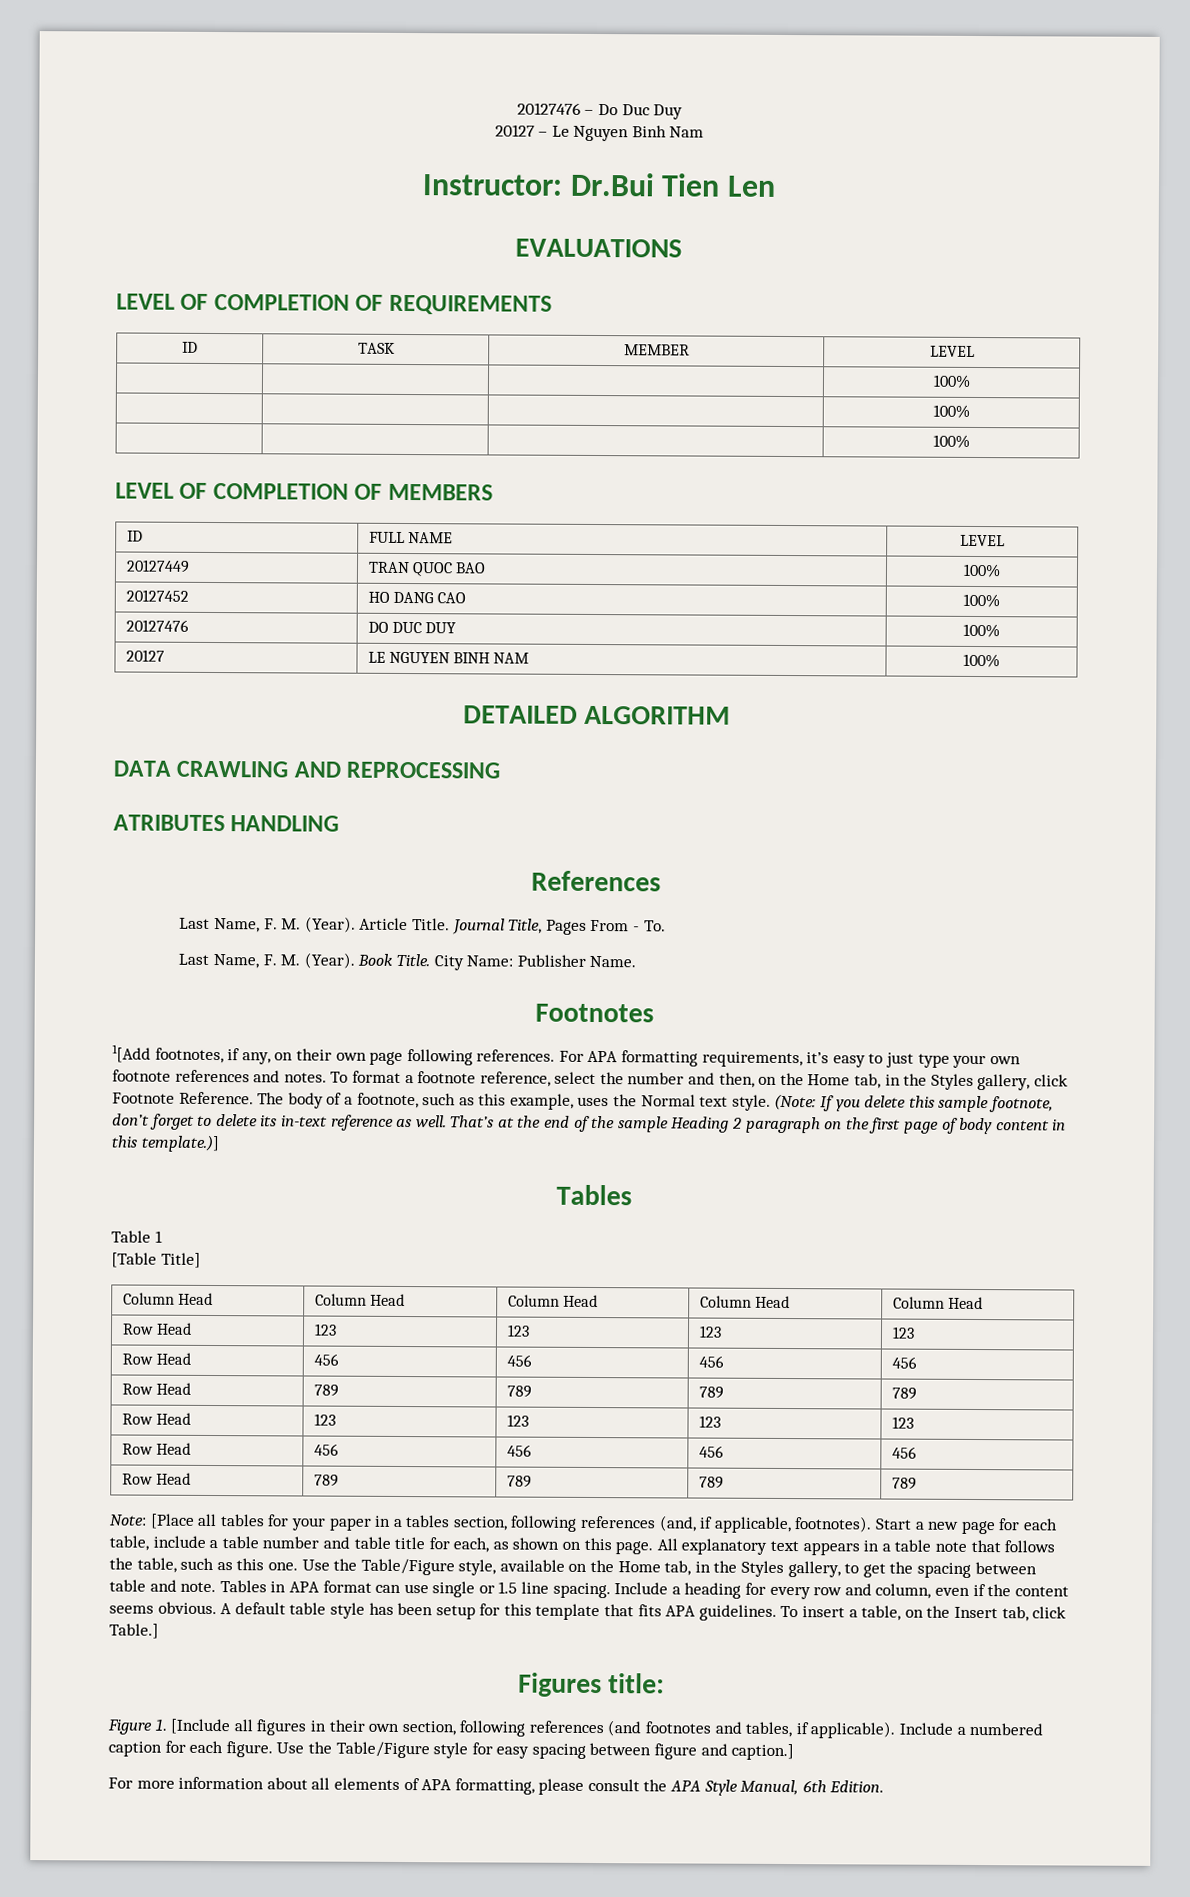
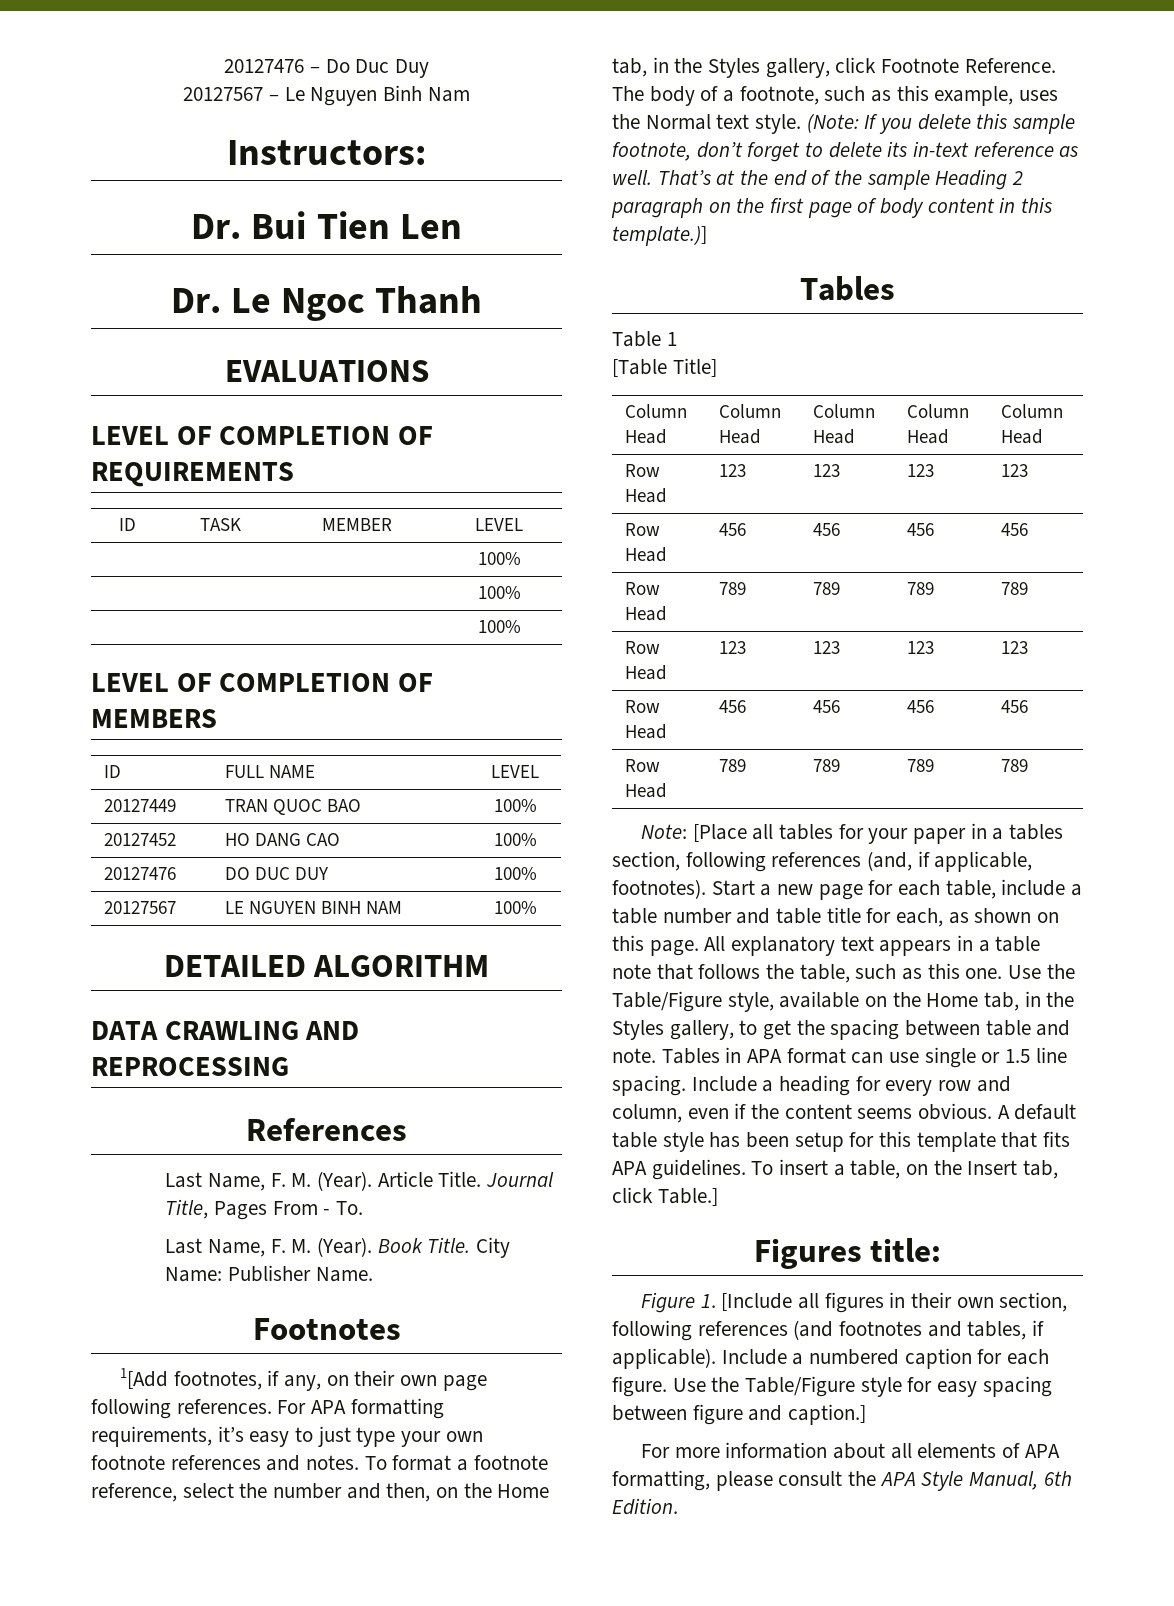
[494,124,535,137] 20127 -> [183,87,264,101] 20127567
[422,172,655,197] Instructor: Dr.Bui -> [227,140,426,165] [191,211,307,239] Instructors: // Dr. Bui
(776, 186) none -> [170,286,483,321] // Dr. Le Ngoc Thanh
[125,649,165,662] 20127 -> [103,901,176,914] 20127567
[113,814,340,832] // ATRIBUTES HANDLING -> (289, 1066) none

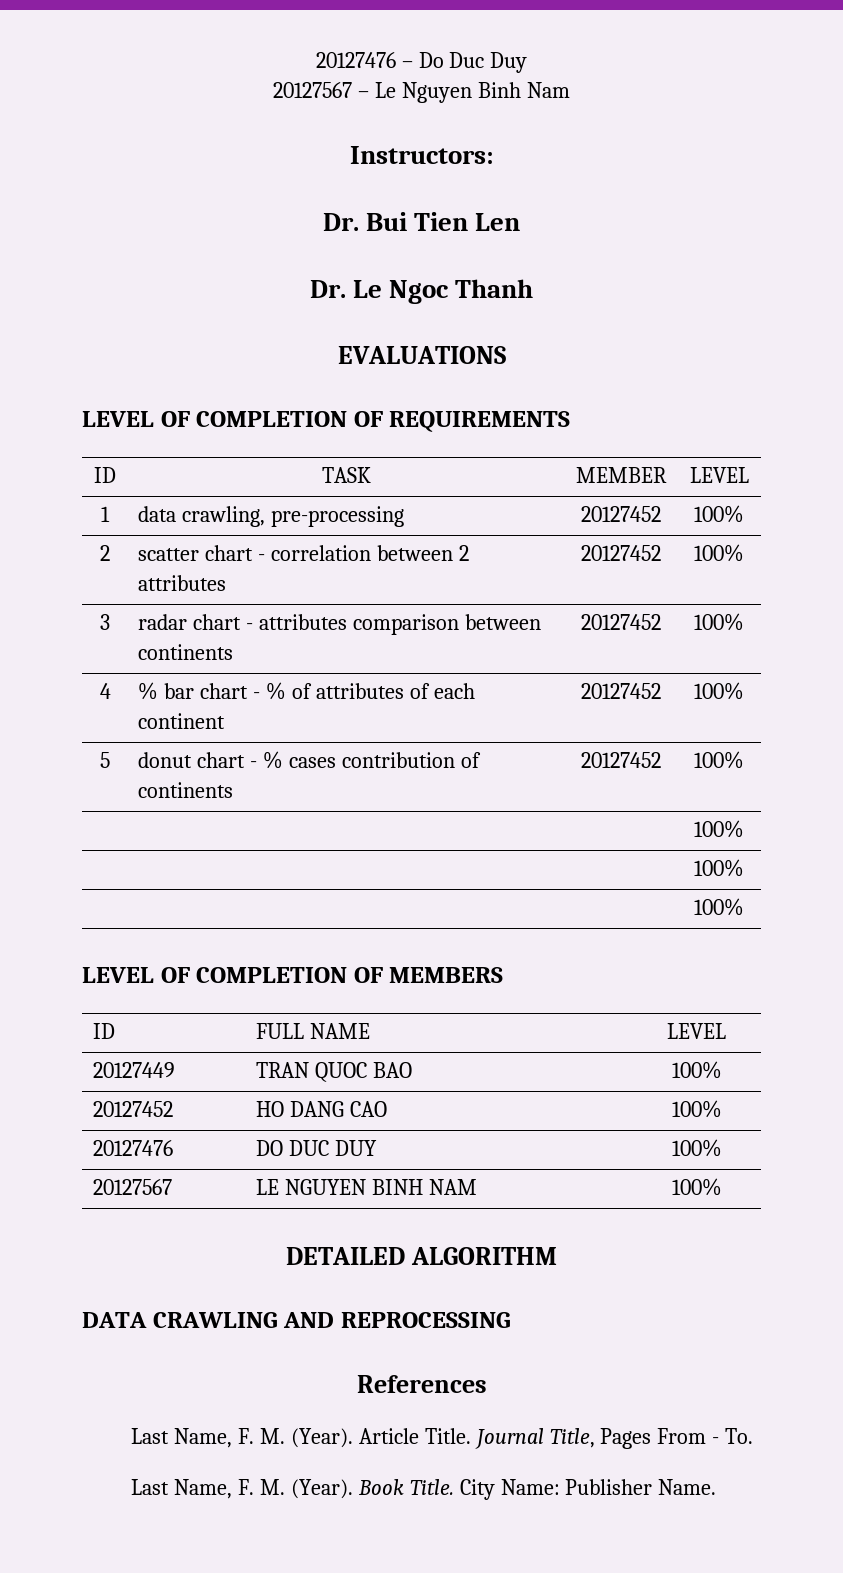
(523, 524) none -> [101,506,110,522] [138,506,404,527] [581,506,661,522] [694,505,744,523] [100,545,110,561] [138,545,469,561] [138,575,227,591] [581,545,661,561] [694,544,744,562] [100,614,110,630] [138,614,541,635] [138,644,234,660] [581,614,661,630] [694,613,744,631] [99,683,111,699] [138,682,475,700] [138,713,226,729] [581,683,661,699] [694,682,744,700] [100,752,110,768] [138,751,481,769] [138,782,234,798] [581,752,661,768] [694,751,744,769] // 1 | data crawling, pre-processing | 20127452 | 100% // 2 | scatter chart - correlation between 2 attributes | 20127452 | 100% // 3 | radar chart - attributes comparison between continents | 20127452 | 100% // 4 | % bar chart - % of attributes of each continent | 20127452 | 100% // 5 | donut chart - % cases contribution of continents | 20127452 | 100%
[252,1318,401,1340] [119,1368,487,1391] [91,1398,444,1419] [91,1426,483,1447] [91,1455,548,1471] [91,1483,550,1502] [612,57,1056,78] [612,85,1059,106] [612,113,1076,134] [612,141,1079,162] [612,169,1024,190] [611,197,1053,218] [612,225,707,246] [800,276,895,301] [612,331,677,347] [612,358,717,377] [624,404,687,418] [624,429,667,444] [718,404,781,418] [718,429,761,444] [812,404,875,418] [812,429,855,444] [906,404,969,418] [906,429,949,444] [1000,404,1063,418] [1000,429,1043,444] [624,464,660,477] [624,488,667,503] [718,464,746,477] [812,464,840,477] [906,464,934,477] [1000,464,1028,477] [624,523,660,536] [624,547,667,562] [718,523,746,536] [812,523,840,536] [906,523,934,536] [1000,523,1028,536] [624,582,660,595] [624,606,667,621] [718,582,746,595] [812,582,840,595] [906,582,934,595] [1000,582,1028,595] [624,641,660,654] [624,665,667,680] [718,641,746,654] [812,641,840,654] [906,641,934,654] [1000,641,1028,654] [624,700,660,713] [624,724,667,739] [718,700,746,713] [812,700,840,713] [906,700,934,713] [1000,700,1028,713] [624,759,660,772] [624,783,667,798] [718,759,746,772] [812,759,840,772] [906,759,934,772] [1000,759,1028,772] [640,823,1063,844] [612,851,1033,872] [612,879,1083,900] [612,907,1060,927] [612,935,1041,956] [612,963,1075,983] [612,991,1075,1012] [612,1019,1071,1040] [612,1047,1067,1068] [612,1075,1011,1096] [612,1103,1077,1123] [612,1131,1071,1152] [612,1159,1059,1180] [612,1187,718,1206] [753,1238,942,1269] [640,1292,1068,1313] [612,1320,1045,1341] [612,1348,1050,1369] [612,1376,1052,1397] [612,1404,867,1425] [640,1442,1060,1459] [612,1470,1072,1491] [612,1498,678,1515] // Footnotes // 1[Add footnotes, if any, on their own page following references. For APA formatting requirements, it’s easy to just type your own footnote references and notes. To format a footnote reference, select the number and then, on the Home tab, in the Styles gallery, click Footnote Reference. The body of a footnote, such as this example, uses the Normal text style. (Note: If you delete this sample footnote, don’t forget to delete its in-text reference as well. That’s at the end of the sample Heading 2 paragraph on the first page of body content in this template.)] // Tables // Table 1 // [Table Title] // Column Head | Column Head | Column Head | Column Head | Column Head // Row Head | 123 | 123 | 123 | 123 // Row Head | 456 | 456 | 456 | 456 // Row Head | 789 | 789 | 789 | 789 // Row Head | 123 | 123 | 123 | 123 // Row Head | 456 | 456 | 456 | 456 // Row Head | 789 | 789 | 789 | 789 // Note: [Place all tables for your paper in a tables section, following references (and, if applicable, footnotes). Start a new page for each table, include a table number and table title for each, as shown on this page. All explanatory text appears in a table note that follows the table, such as this one. Use the Table/Figure style, available on the Home tab, in the Styles gallery, to get the spacing between table and note. Tables in APA format can use single or 1.5 line spacing. Include a heading for every row and column, even if the content seems obvious. A default table style has been setup for this template that fits APA guidelines. To insert a table, on the Insert tab, click Table.] // Figures title: // Figure 1. [Include all figures in their own section, following references (and footnotes and tables, if applicable). Include a numbered caption for each figure. Use the Table/Figure style for easy spacing between figure and caption.] // For more information about all elements of APA formatting, please consult the APA Style Manual, 6th Edition. -> (717, 1487) none

